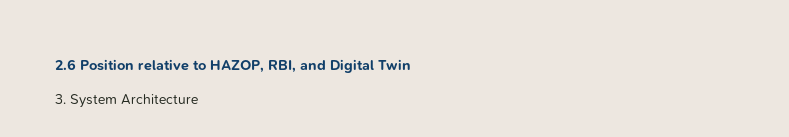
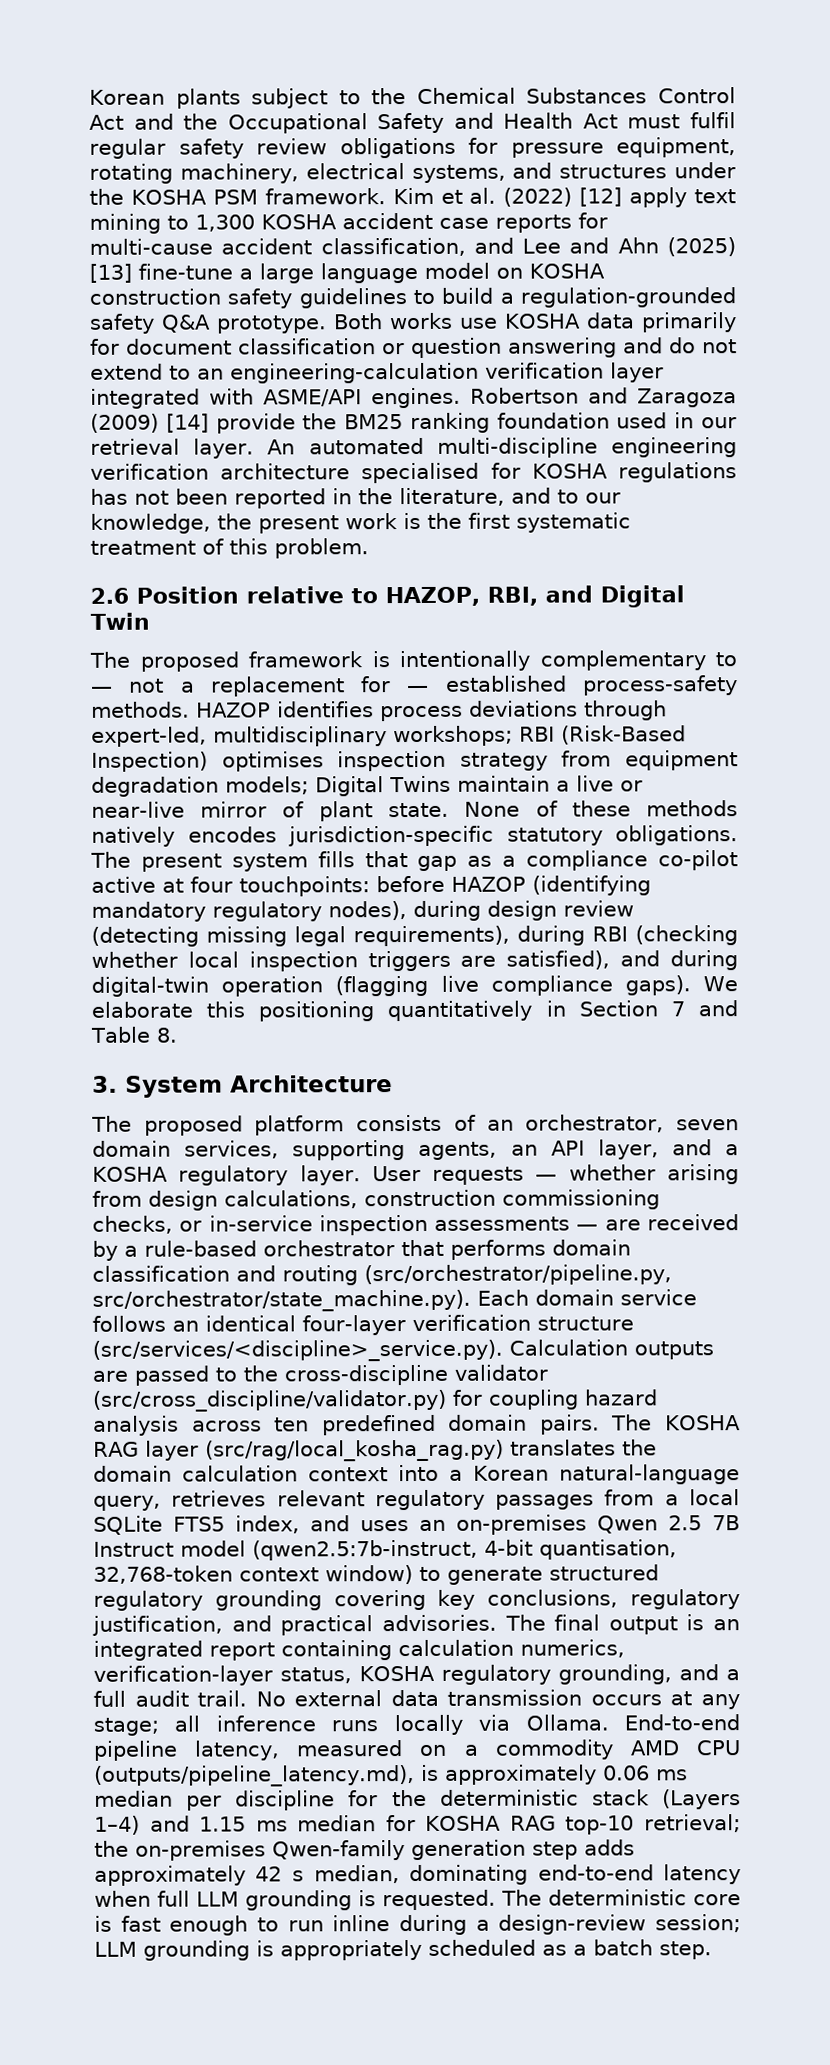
(55, 64) none -> [89,87,736,109] [89,112,736,134] [89,137,736,159] [89,162,736,184] [89,187,736,208] [89,212,608,234] [89,237,736,257] [89,262,605,284] [89,287,736,309] [89,312,737,334] [90,337,737,359] [90,362,664,384] [90,387,738,409] [90,412,738,434] [90,437,737,459] [90,462,737,484] [90,487,621,509] [90,512,631,534] [90,538,369,559] Korean plants subject to the Chemical Substances Control Act and the Occupational Safety and Health Act must fulfil regular safety review obligations for pressure equipment, rotating machinery, electrical systems, and structures under the KOSHA PSM framework. Kim et al. (2022) [12] apply text mining to 1,300 KOSHA accident case reports for multi-cause accident classification, and Lee and Ahn (2025) [13] fine-tune a large language model on KOSHA construction safety guidelines to build a regulation-grounded safety Q&A prototype. Both works use KOSHA data primarily for document classification or question answering and do not extend to an engineering-calculation verification layer integrated with ASME/API engines. Robertson and Zaragoza (2009) [14] provide the BM25 ranking foundation used in our retrieval layer. An automated multi-discipline engineering verification architecture specialised for KOSHA regulations has not been reported in the literature, and to our knowledge, the present work is the first systematic treatment of this problem. //
[55,94,198,108] 3. System Architecture -> [89,650,737,672] [91,675,738,697] [91,700,667,722] [91,725,686,747] [91,750,739,772] [91,775,643,797] [91,800,738,822] [91,825,738,847] [90,850,739,872] [91,875,651,897] [91,900,634,922] [91,925,738,947] [91,950,738,972] [91,975,739,997] [91,1000,738,1022] [90,1026,178,1043] [92,1075,393,1098] [91,1114,739,1136] [92,1139,739,1161] [92,1164,739,1186] [92,1189,660,1211] [92,1214,740,1236] [92,1239,631,1261] [92,1264,672,1286] [92,1289,697,1312] [92,1314,634,1336] [92,1339,714,1362] [92,1364,548,1386] [92,1389,658,1412] [93,1414,742,1436] [93,1439,657,1462] [93,1464,741,1485] [93,1489,740,1511] [93,1514,740,1535] [93,1539,677,1561] [93,1564,659,1585] [93,1589,741,1611] [92,1614,740,1636] [93,1639,625,1661] [93,1664,740,1686] [93,1689,740,1710] [93,1714,741,1736] [93,1739,741,1761] [94,1764,688,1787] [94,1789,741,1811] [94,1814,741,1835] [94,1839,635,1861] [94,1864,741,1886] [94,1889,741,1911] [94,1914,741,1936] [94,1939,712,1961] The proposed framework is intentionally complementary to — not a replacement for — established process-safety methods. HAZOP identifies process deviations through expert-led, multidisciplinary workshops; RBI (Risk-Based Inspection) optimises inspection strategy from equipment degradation models; Digital Twins maintain a live or near-live mirror of plant state. None of these methods natively encodes jurisdiction-specific statutory obligations. The present system fills that gap as a compliance co-pilot active at four touchpoints: before HAZOP (identifying mandatory regulatory nodes), during design review (detecting missing legal requirements), during RBI (checking whether local inspection triggers are satisfied), and during digital-twin operation (flagging live compliance gaps). We elaborate this positioning quantitatively in Section 7 and Table 8. // 3. System Architecture // The proposed platform consists of an orchestrator, seven domain services, supporting agents, an API layer, and a KOSHA regulatory layer. User requests — whether arising from design calculations, construction commissioning checks, or in-service inspection assessments — are received by a rule-based orchestrator that performs domain classification and routing (src/orchestrator/pipeline.py, src/orchestrator/state_machine.py). Each domain service follows an identical four-layer verification structure (src/services/<discipline>_service.py). Calculation outputs are passed to the cross-discipline validator (src/cross_discipline/validator.py) for coupling hazard analysis across ten predefined domain pairs. The KOSHA RAG layer (src/rag/local_kosha_rag.py) translates the domain calculation context into a Korean natural-language query, retrieves relevant regulatory passages from a local SQLite FTS5 index, and uses an on-premises Qwen 2.5 7B Instruct model (qwen2.5:7b-instruct, 4-bit quantisation, 32,768-token context window) to generate structured regulatory grounding covering key conclusions, regulatory justification, and practical advisories. The final output is an integrated report containing calculation numerics, verification-layer status, KOSHA regulatory grounding, and a full audit trail. No external data transmission occurs at any stage; all inference runs locally via Ollama. End-to-end pipeline latency, measured on a commodity AMD CPU (outputs/pipeline_latency.md), is approximately 0.06 ms median per discipline for the deterministic stack (Layers 1–4) and 1.15 ms median for KOSHA RAG top-10 retrieval; the on-premises Qwen-family generation step adds approximately 42 s median, dominating end-to-end latency when full LLM grounding is requested. The deterministic core is fast enough to run inline during a design-review session; LLM grounding is appropriately scheduled as a batch step.

